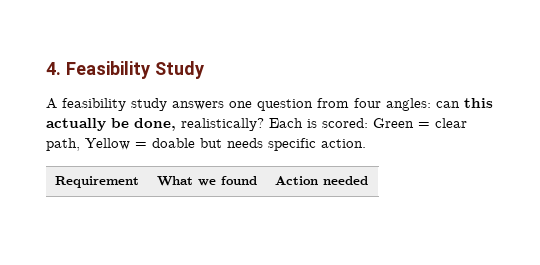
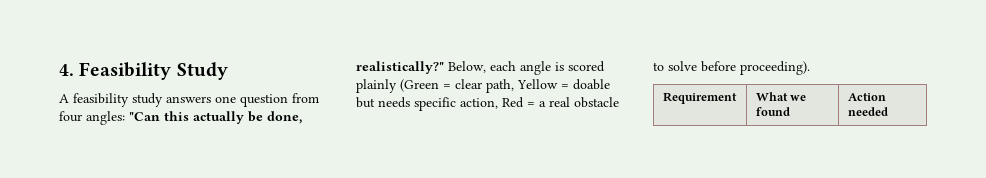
[436,101,460,108] can -> [129,112,160,121] "Can
[181,118,414,131] realistically? Each is scored: Green -> [356,61,605,75] [356,79,439,93] realistically?" Below, each angle is scored plainly (Green
[321,139,366,148] action. -> [460,97,619,109] [653,61,810,75] action, Red = a real obstacle to solve before proceeding).

